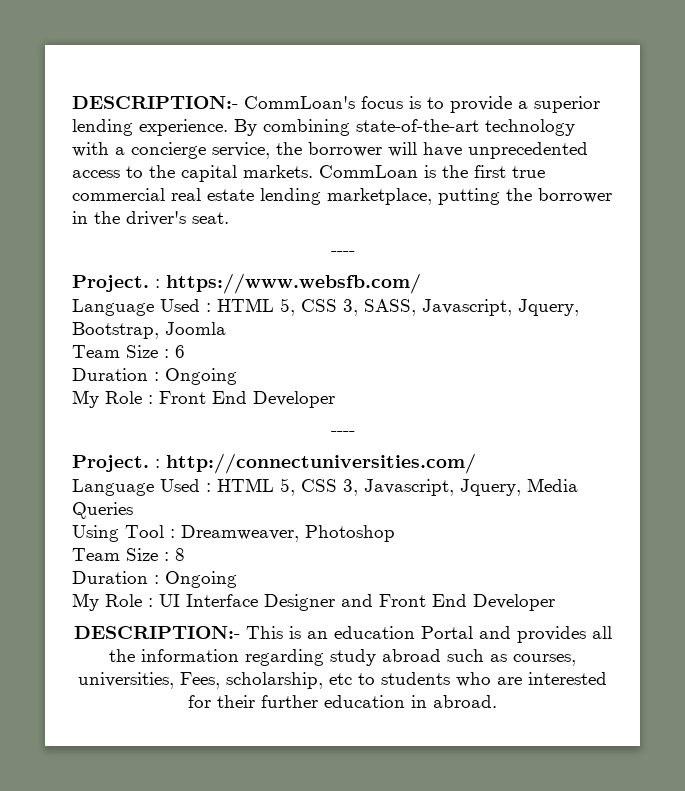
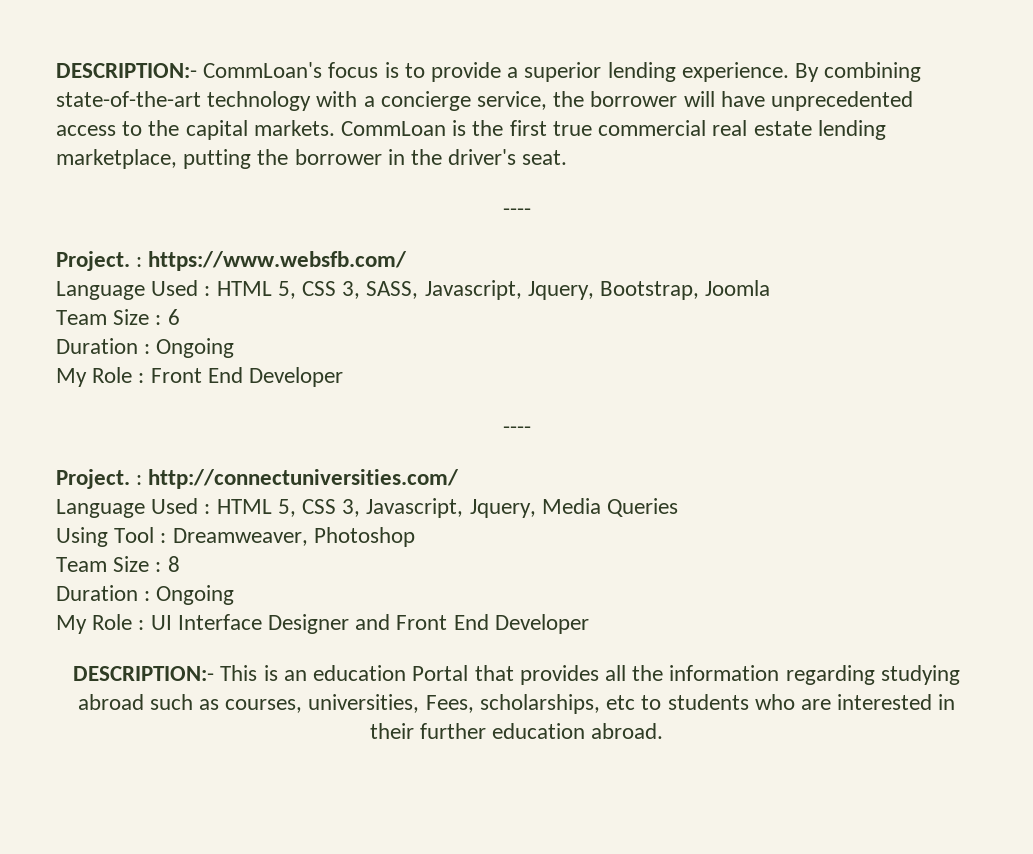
[478,626,511,639] and -> [474,665,514,681] that
[330,649,376,666] study -> [880,665,960,685] studying
[226,672,323,689] scholarship, -> [479,694,600,714] scholarships,
[188,695,211,708] for -> [938,694,956,710] in
[411,695,427,708] in -> (586, 731) none

